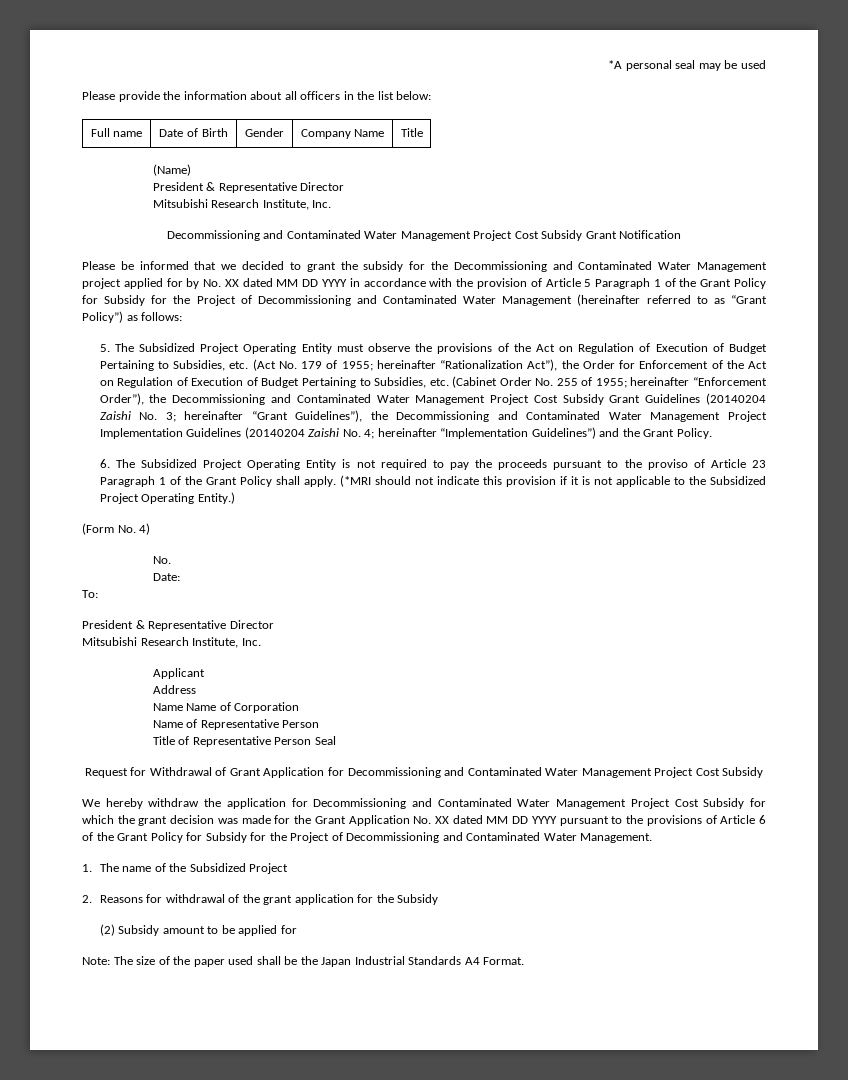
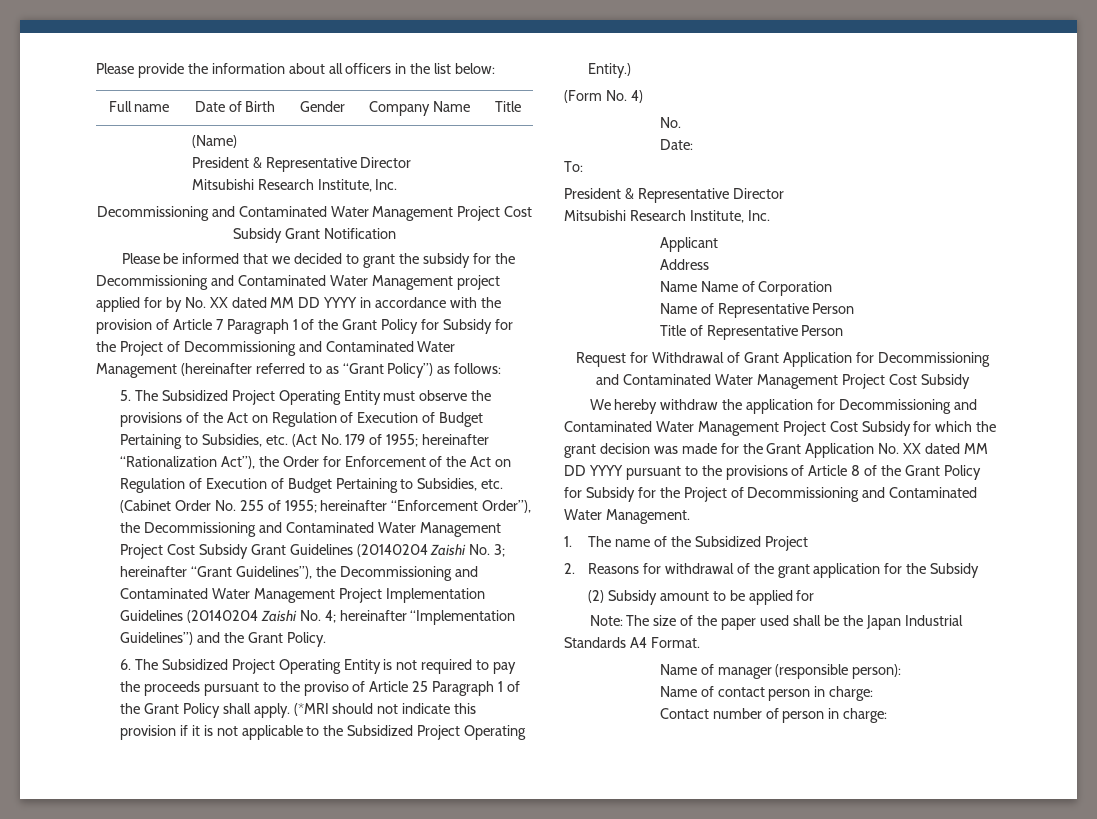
[608,60,766,71] *A personal seal may be used // -> (96, 68) none
[584,279,592,287] 5 -> [215,319,224,330] 7
[752,460,766,468] 23 -> [412,681,429,692] 25
[314,736,336,745] Seal -> (844, 330) none
[759,815,767,824] 6 -> [851,465,861,476] 8
(525, 961) none -> [659,664,902,679] [659,686,874,701] [659,708,888,723] // Name of manager (responsible person): // Name of contact person in charge: // Contact number of person in charge:

